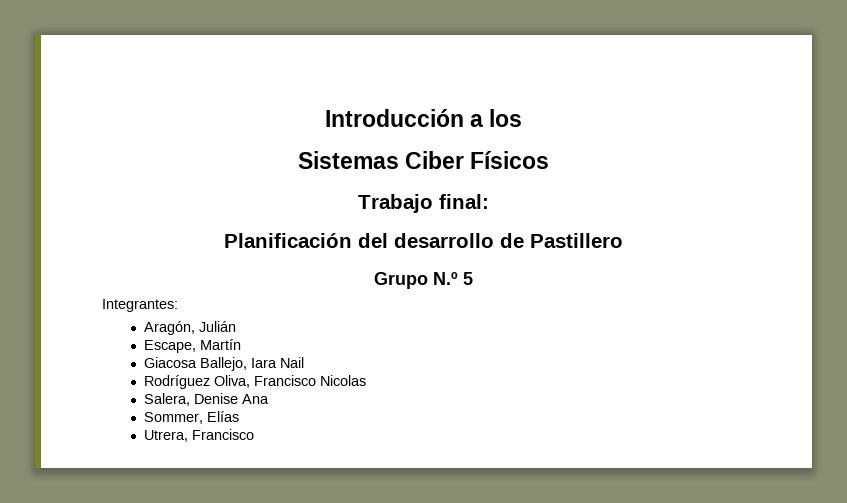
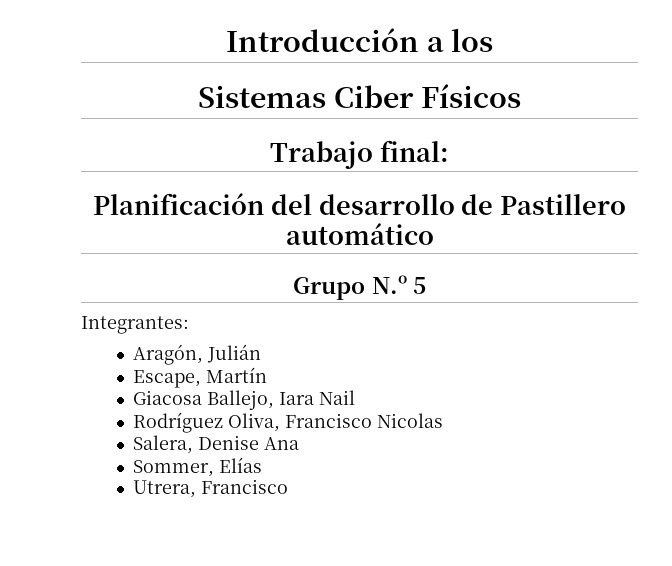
(623, 240) none -> [285,223,434,245] automático

